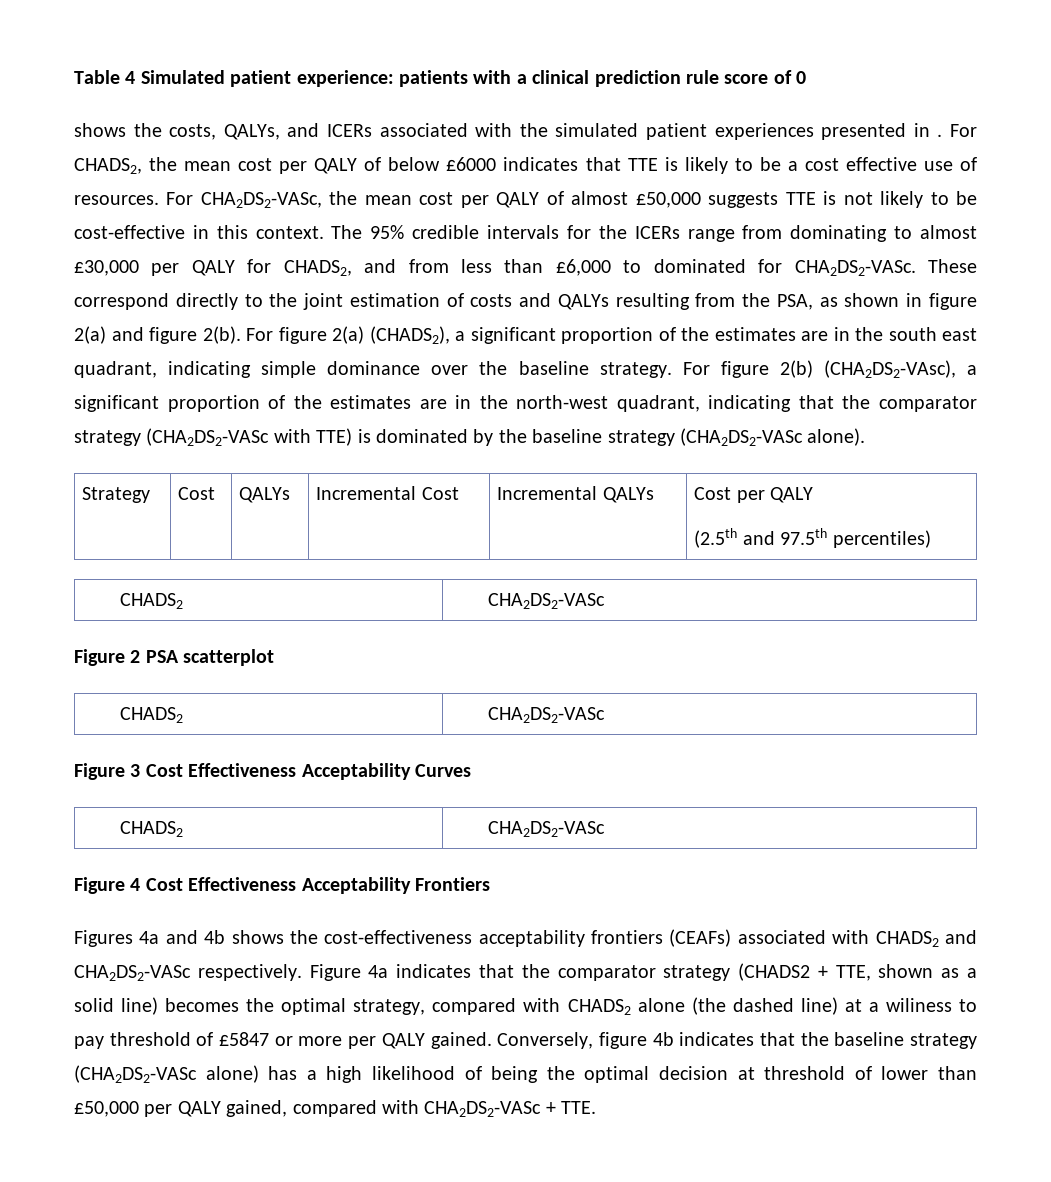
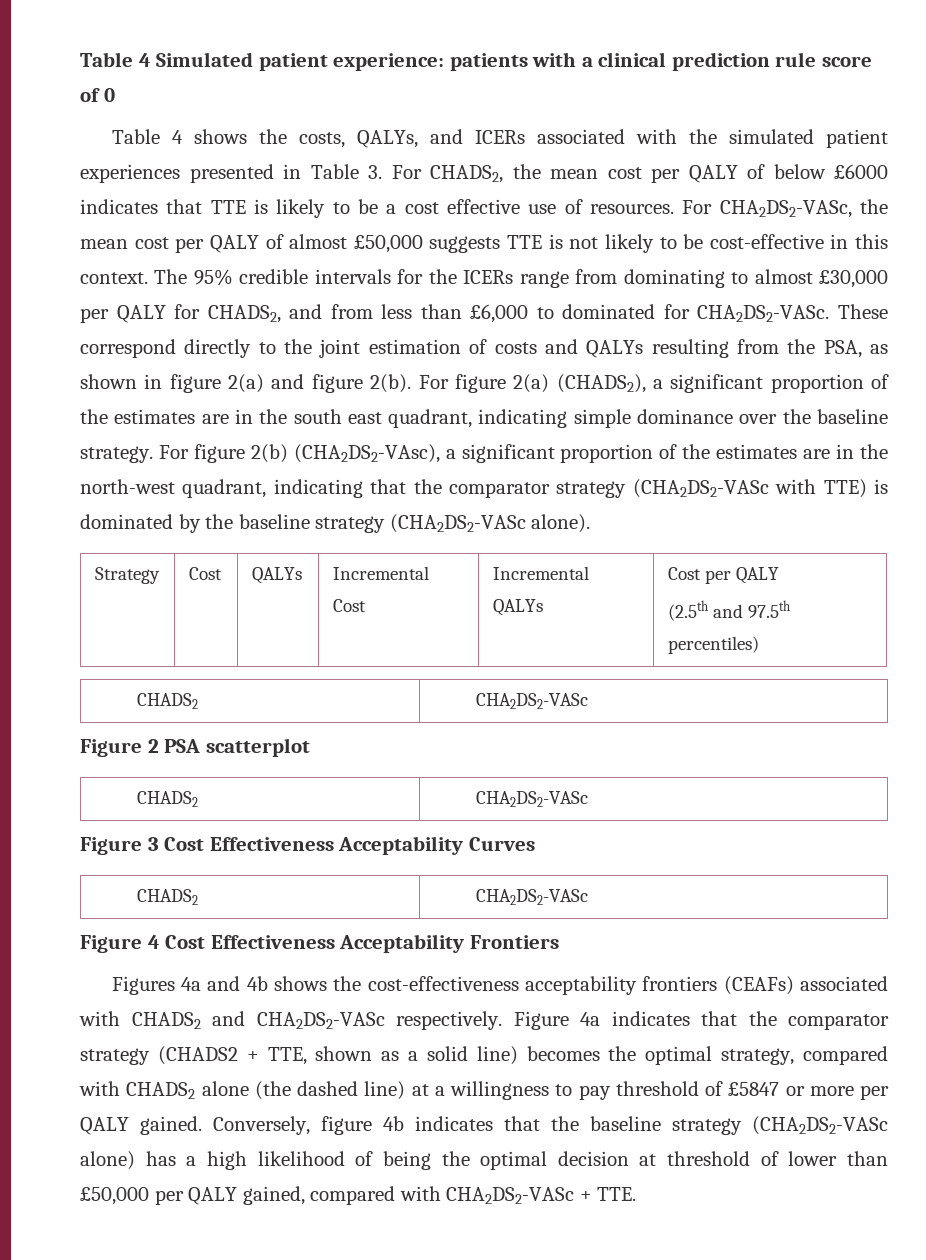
(807, 77) none -> [111,129,183,144] Table 4
[937,134,943,137] . -> [310,164,382,179] Table 3.
[885,998,952,1012] wiliness -> [450,1081,549,1100] willingness

